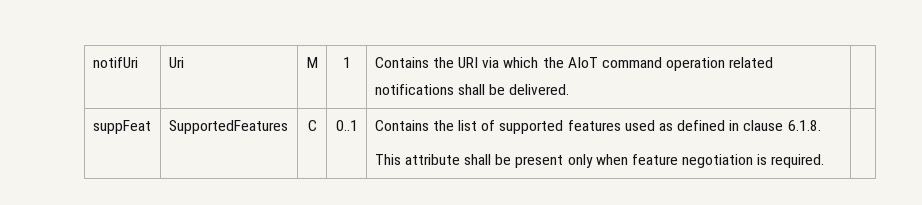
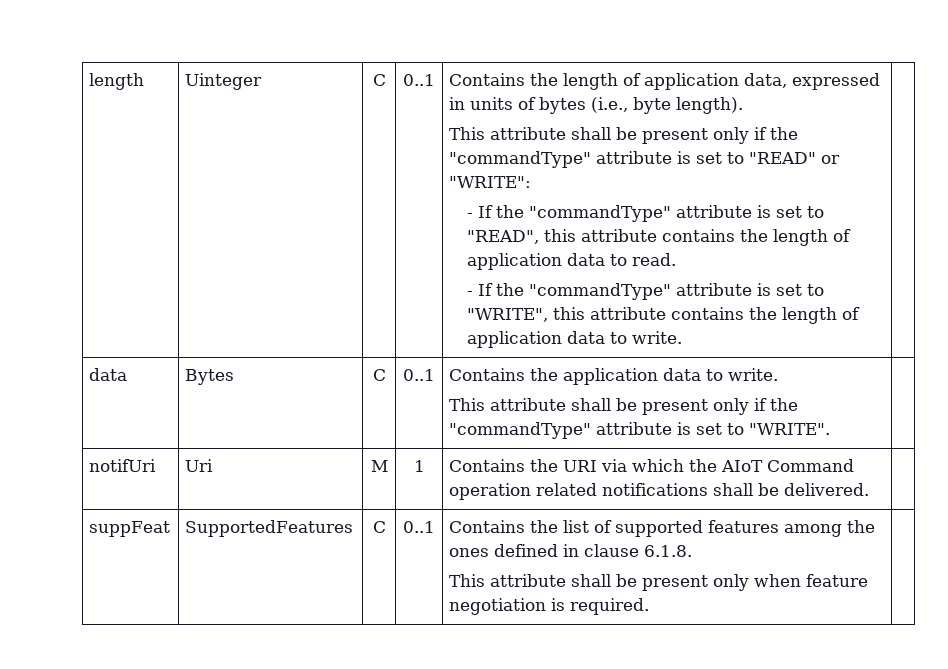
(92, 62) none -> [89,73,145,90] [185,73,263,90] [372,74,386,86] [403,74,435,86] [449,73,881,90] [449,97,744,114] [449,127,799,144] [449,151,841,168] [449,176,532,188] [466,205,824,222] [466,229,851,246] [466,253,676,270] [466,283,824,300] [466,307,860,324] [466,331,682,348] [89,368,128,381] [185,369,235,385] [372,369,386,381] [403,369,435,381] [449,368,779,385] [449,398,799,415] [449,422,831,439] length | Uinteger | C | 0..1 | Contains the length of application data, expressed in units of bytes (i.e., byte length). // This attribute shall be present only if the "commandType" attribute is set to "READ" or "WRITE": // - If the "commandType" attribute is set to "READ", this attribute contains the length of application data to read. // - If the "commandType" attribute is set to "WRITE", this attribute contains the length of application data to write. | // data | Bytes | C | 0..1 | Contains the application data to write. // This attribute shall be present only if the "commandType" attribute is set to "WRITE". | //
[601,57,662,68] command -> [767,459,855,472] Command
[624,120,673,131] used as -> [784,520,876,537] [449,548,490,557] among the ones

